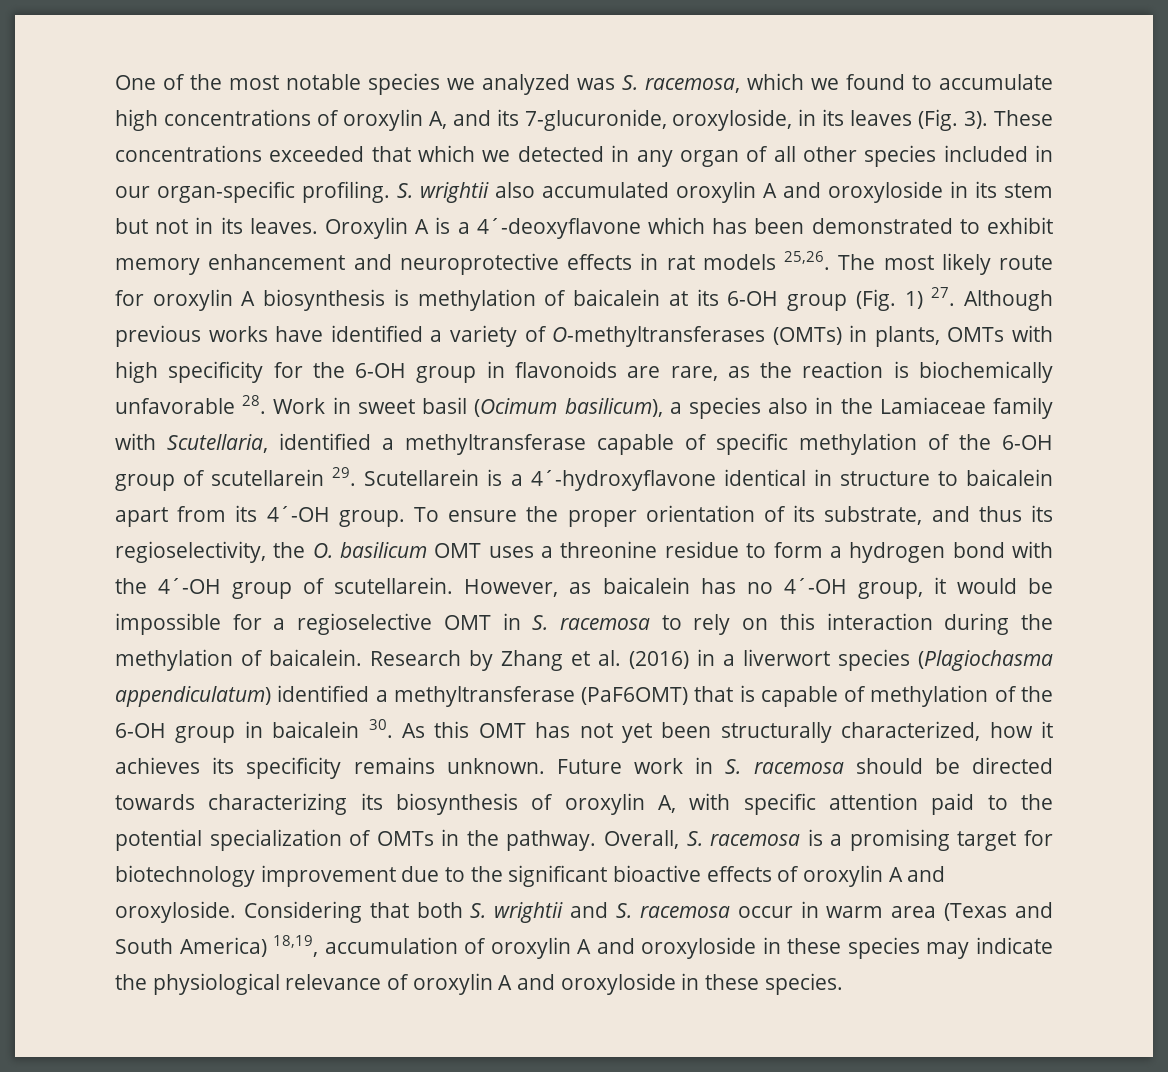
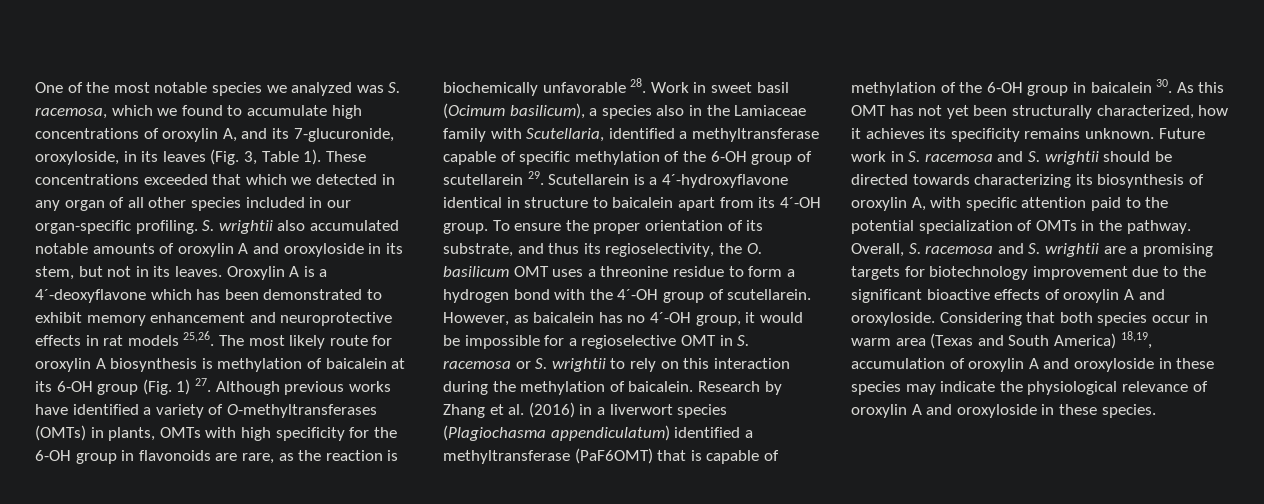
[964,111,989,129] 3). -> [243,149,322,165] 3, Table 1).
(669, 190) none -> [35,243,175,254] notable amounts of
[1004,183,1053,198] stem -> [35,266,74,280] stem,
(650, 624) none -> [515,358,606,372] or S. wrightii
(844, 768) none -> [997,151,1099,165] and S. wrightii
[807,829,823,846] is -> [997,243,1126,257] and S. wrightii are
[957,831,1017,851] target -> [851,266,900,280] targets
[470,902,730,923] S. wrightii and S. racemosa -> [1097,312,1148,326] species

